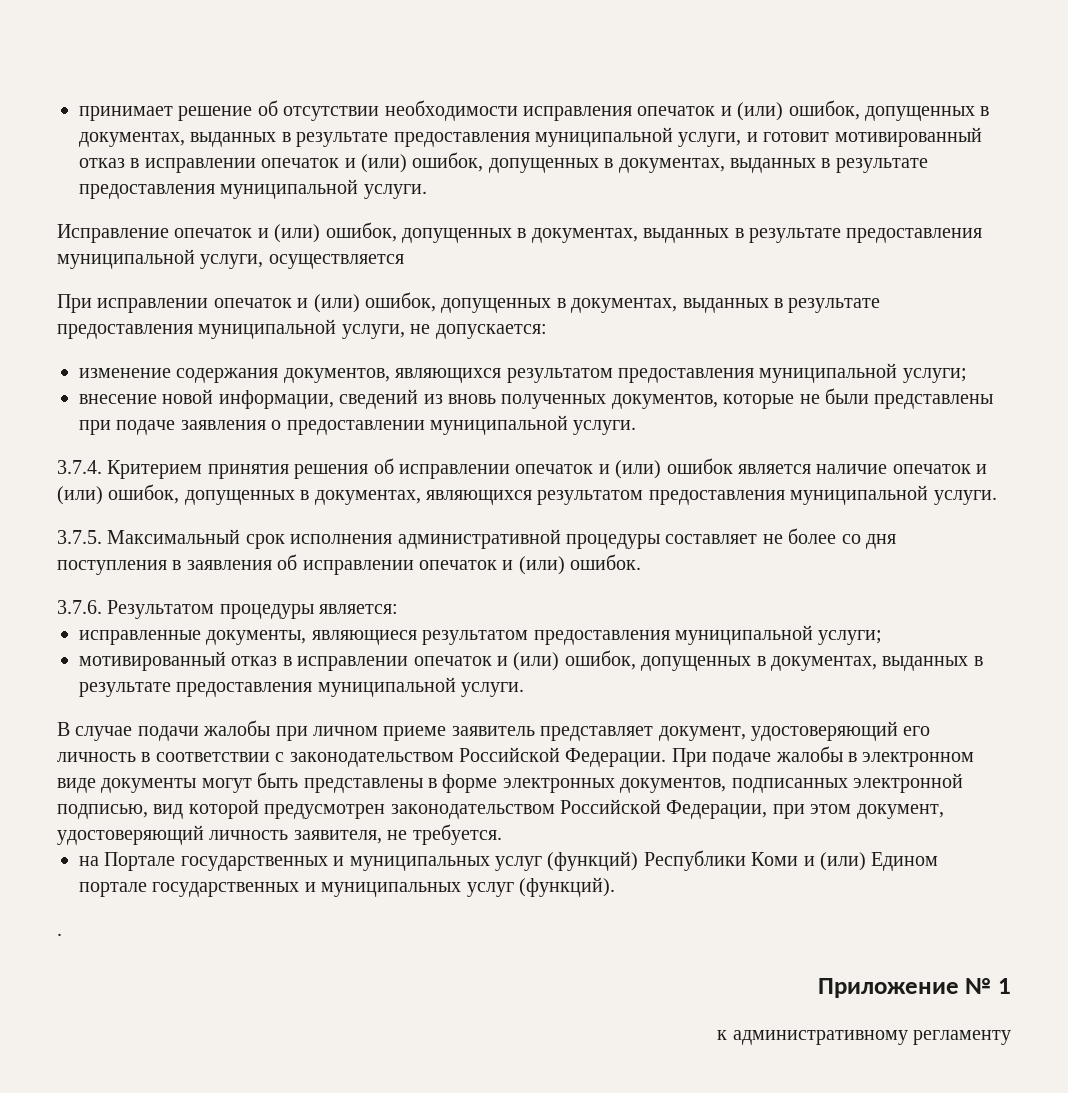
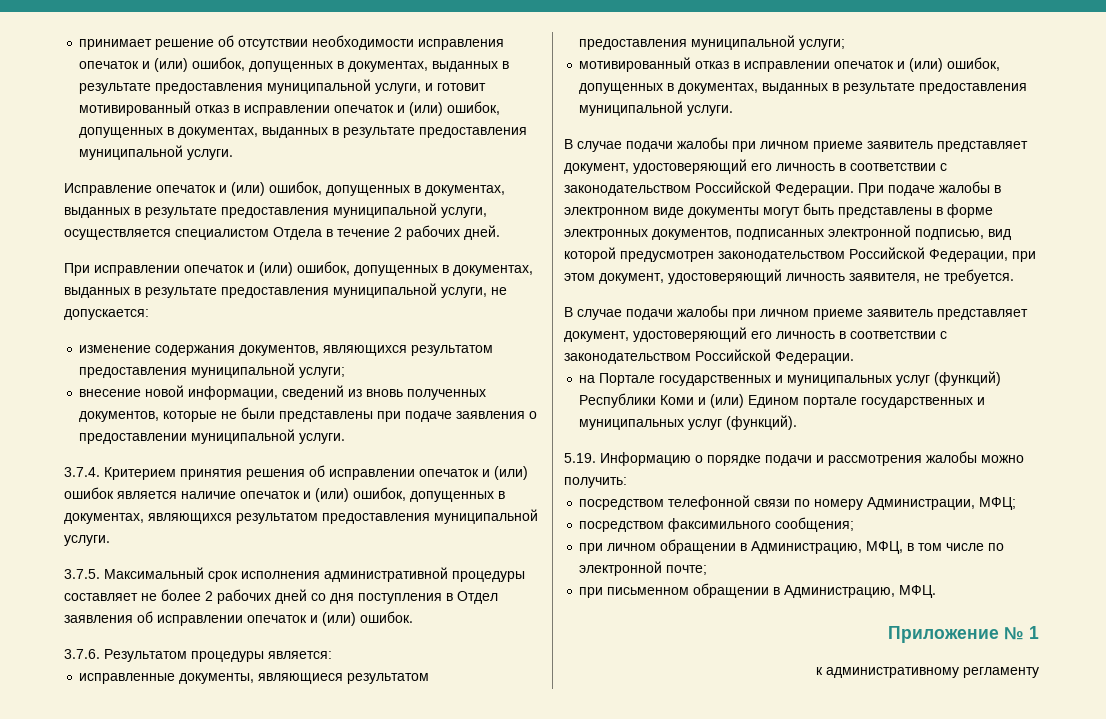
(404, 261) none -> [175,225,500,240] специалистом Отдела в течение 2 рабочих дней.
(837, 536) none -> [205,589,307,604] 2 рабочих дней
(182, 565) none -> [457,591,498,604] Отдел
(502, 834) none -> [564,305,1028,320] [564,327,947,342] [564,349,854,364] // В случае подачи жалобы при личном приеме заявитель представляет документ, удостоверяющий его личность в соответствии с законодательством Российской Федерации.
[57,933,62,936] . -> [564,451,1024,466] [564,477,627,488] [579,495,1017,510] [579,517,855,532] [579,539,1005,554] [579,561,708,576] [579,583,937,598] 5.19. Информацию о порядке подачи и рассмотрения жалобы можно получить: // посредством телефонной связи по номеру Администрации, МФЦ; // посредством факсимильного сообщения; // при личном обращении в Администрацию, МФЦ, в том числе по электронной почте; // при письменном обращении в Администрацию, МФЦ.

